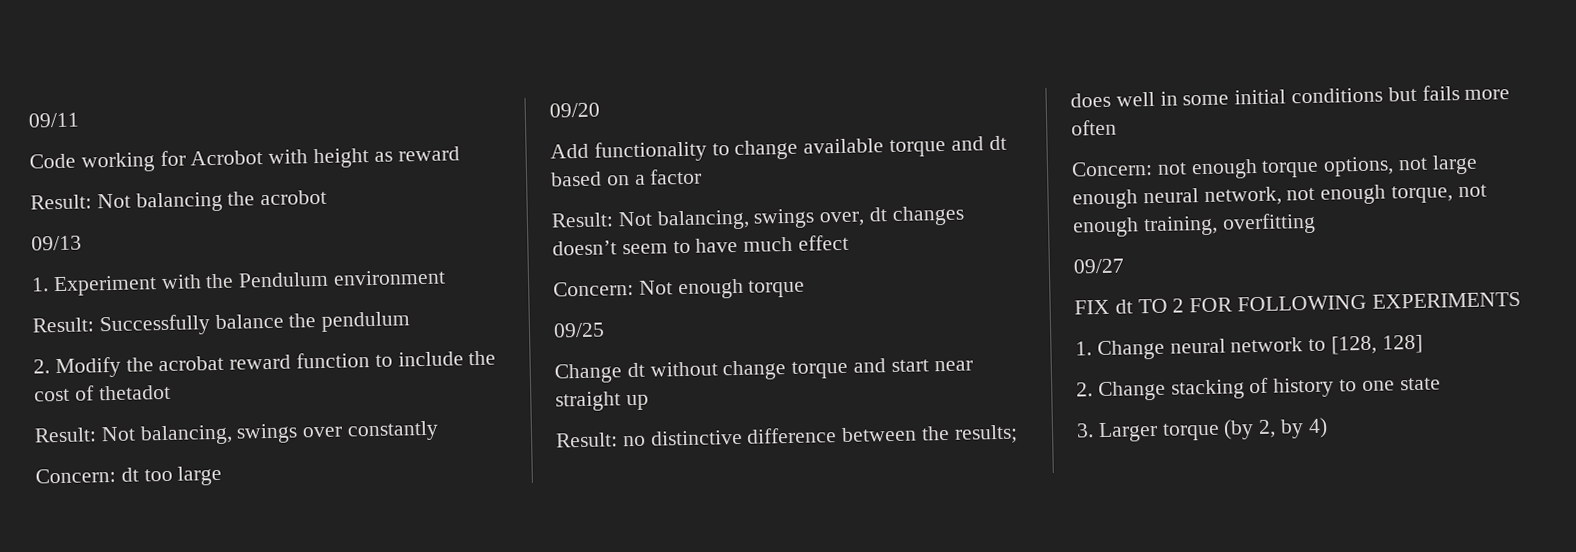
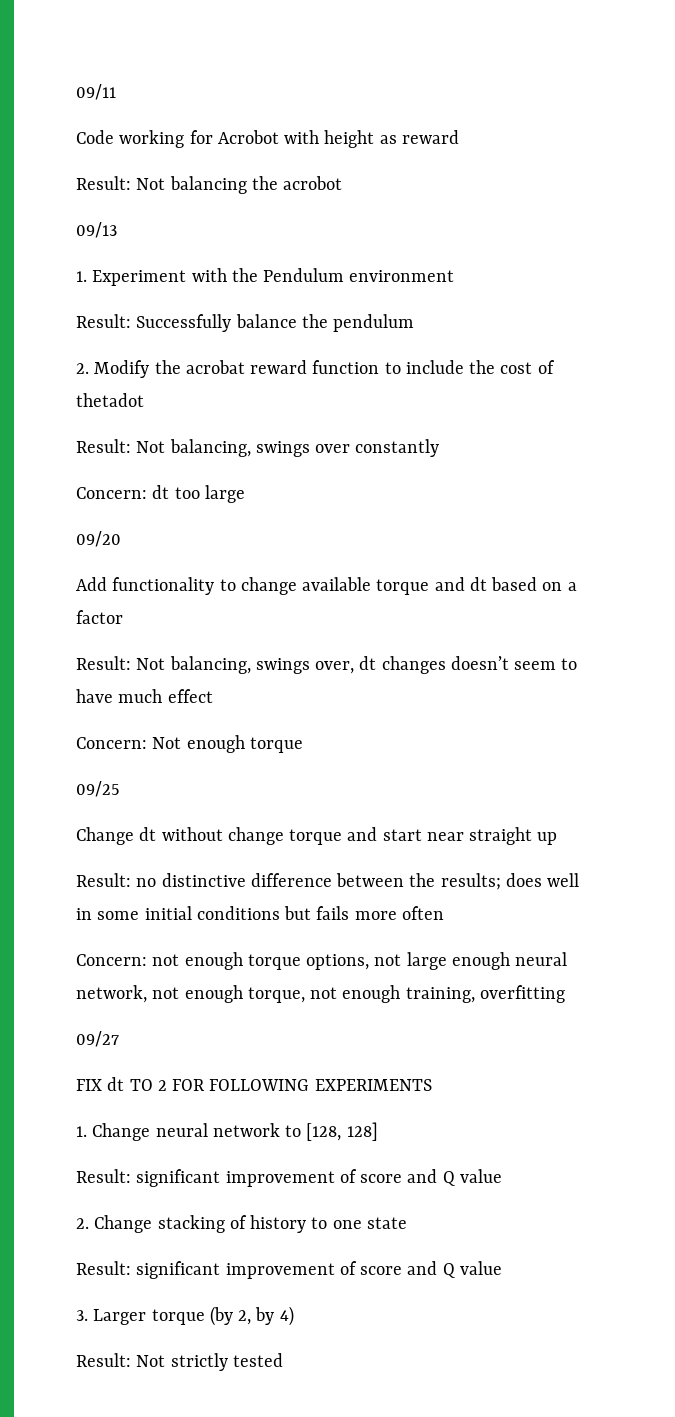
(1423, 344) none -> [76,1169,502,1187] // Result: significant improvement of score and Q value
(1441, 384) none -> [76,1261,502,1279] // Result: significant improvement of score and Q value
(1328, 428) none -> [76,1353,283,1371] // Result: Not strictly tested

